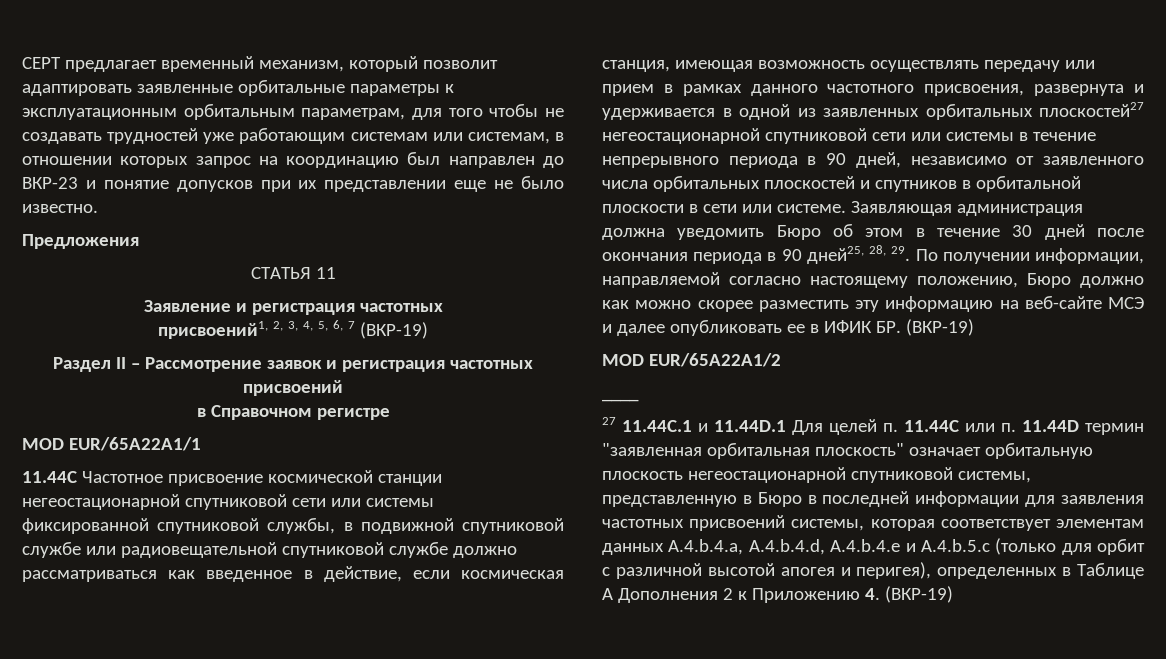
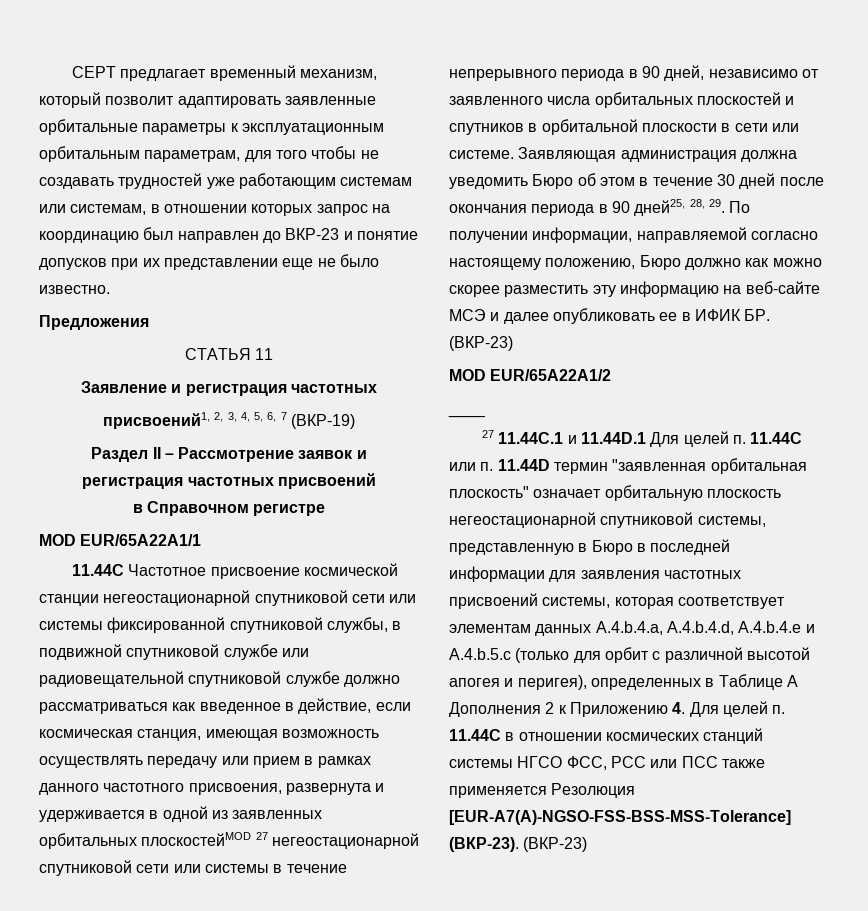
[1039,102,1144,117] плоскостей27 -> [141,832,268,846] плоскостейMOD 27
[905,319,974,336] (ВКР-19) -> [449,336,513,351] (ВКР-23)
[884,586,953,603] (ВКР-19) -> [689,701,786,717] [449,728,764,744] [449,756,765,770] [449,783,636,798] [449,810,791,825] [449,837,588,852] Для целей п. 11.44C в отношении космических станций системы НГСО ФСС, РСС или ПСС также применяется Резолюция [EUR-A7(A)-NGSO-FSS-BSS-MSS-Tolerance] (ВКР-23). (ВКР-23)

